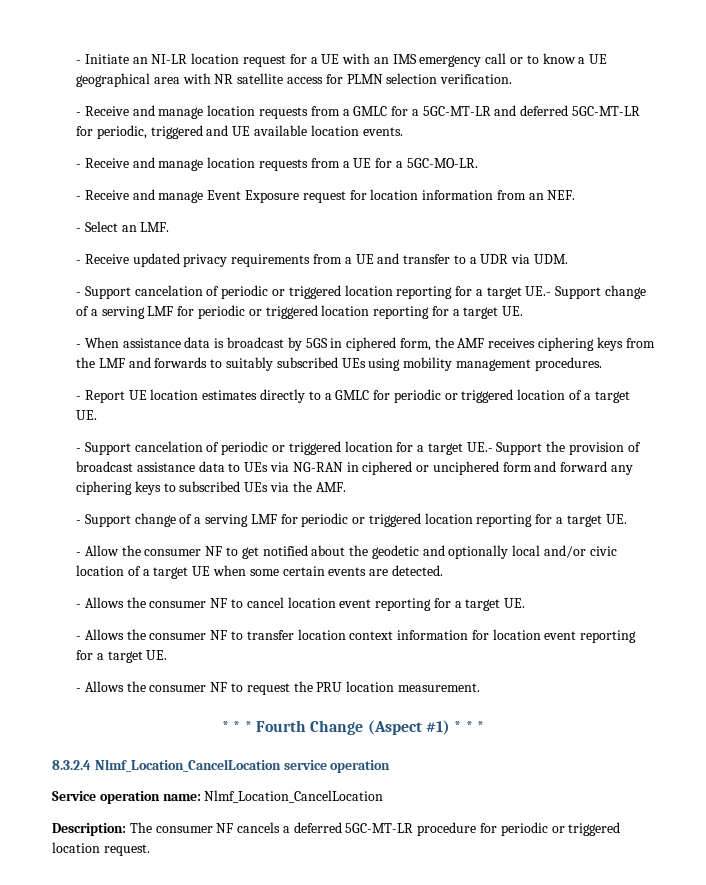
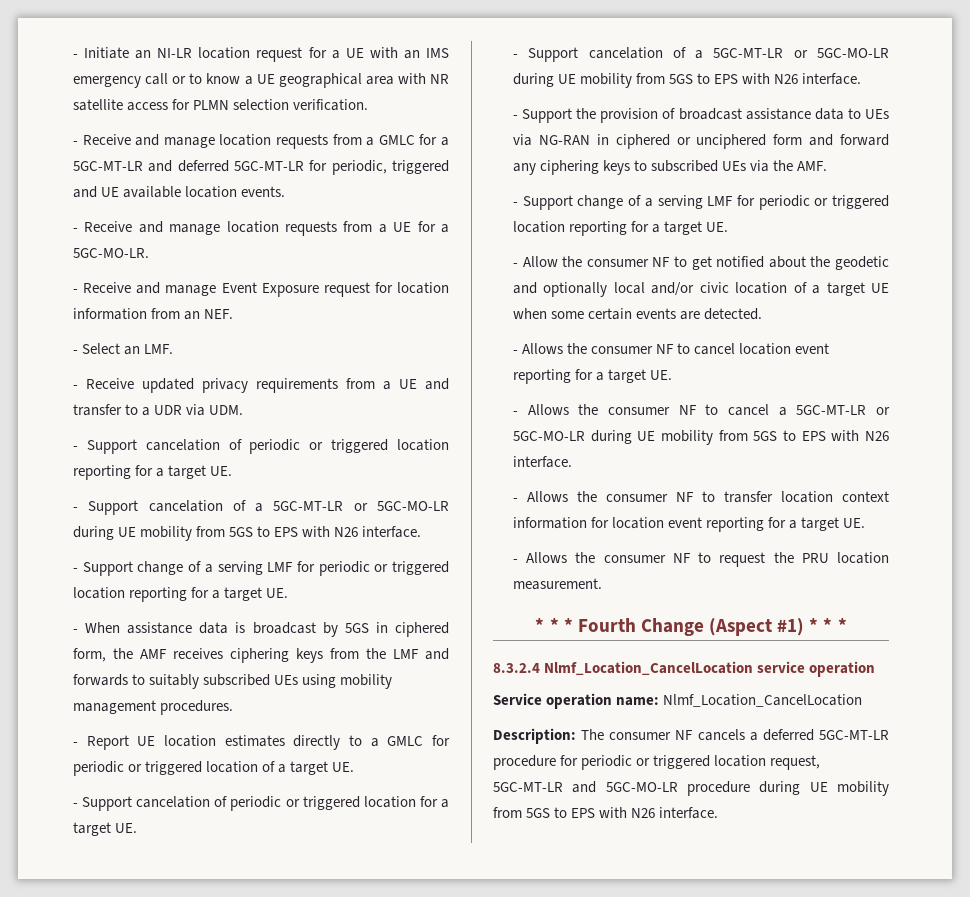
[525,286,552,296] UE.- -> [210,466,233,476] [73,500,450,515] [73,526,422,541] [73,568,79,572] UE. // - Support cancelation of a 5GC-MT-LR or 5GC-MO-LR during UE mobility from 5GS to EPS with N26 interface. // -
[466,442,493,452] UE.- -> [115,823,138,833] [513,47,889,62] [513,73,862,88] [513,115,519,119] UE. // - Support cancelation of a 5GC-MT-LR or 5GC-MO-LR during UE mobility from 5GS to EPS with N26 interface. // -
(526, 603) none -> [513,404,890,416] [513,430,889,445] [513,456,573,468] // - Allows the consumer NF to cancel a 5GC-MT-LR or 5GC-MO-LR during UE mobility from 5GS to EPS with N26 interface.
[103,844,150,856] request. -> [770,755,821,770] [493,781,889,796] [493,807,719,819] request, 5GC-MT-LR and 5GC-MO-LR procedure during UE mobility from 5GS to EPS with N26 interface.

